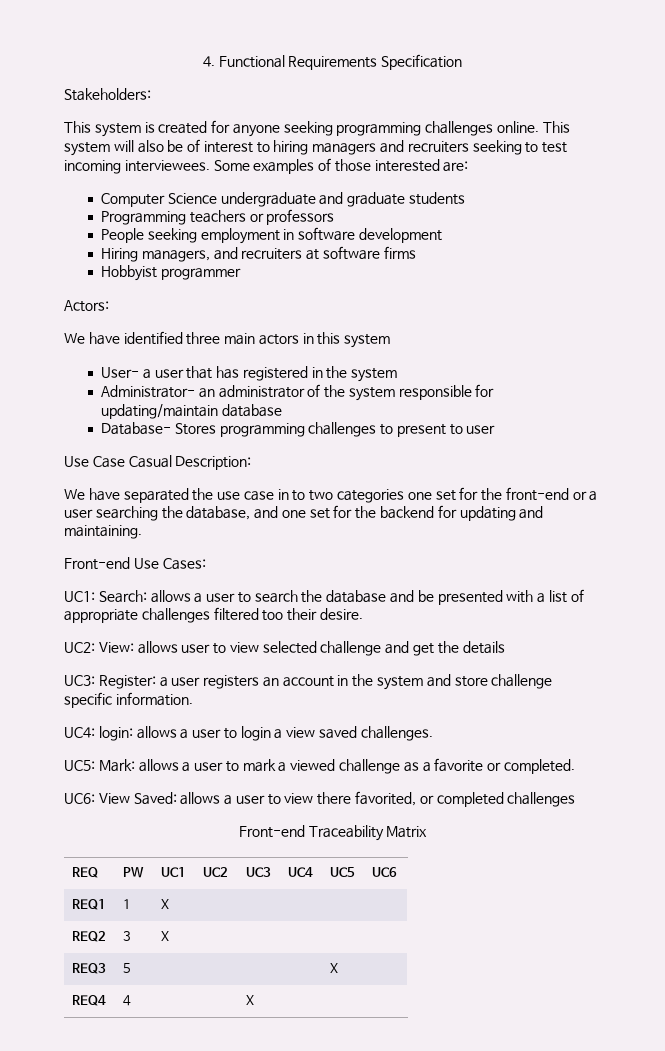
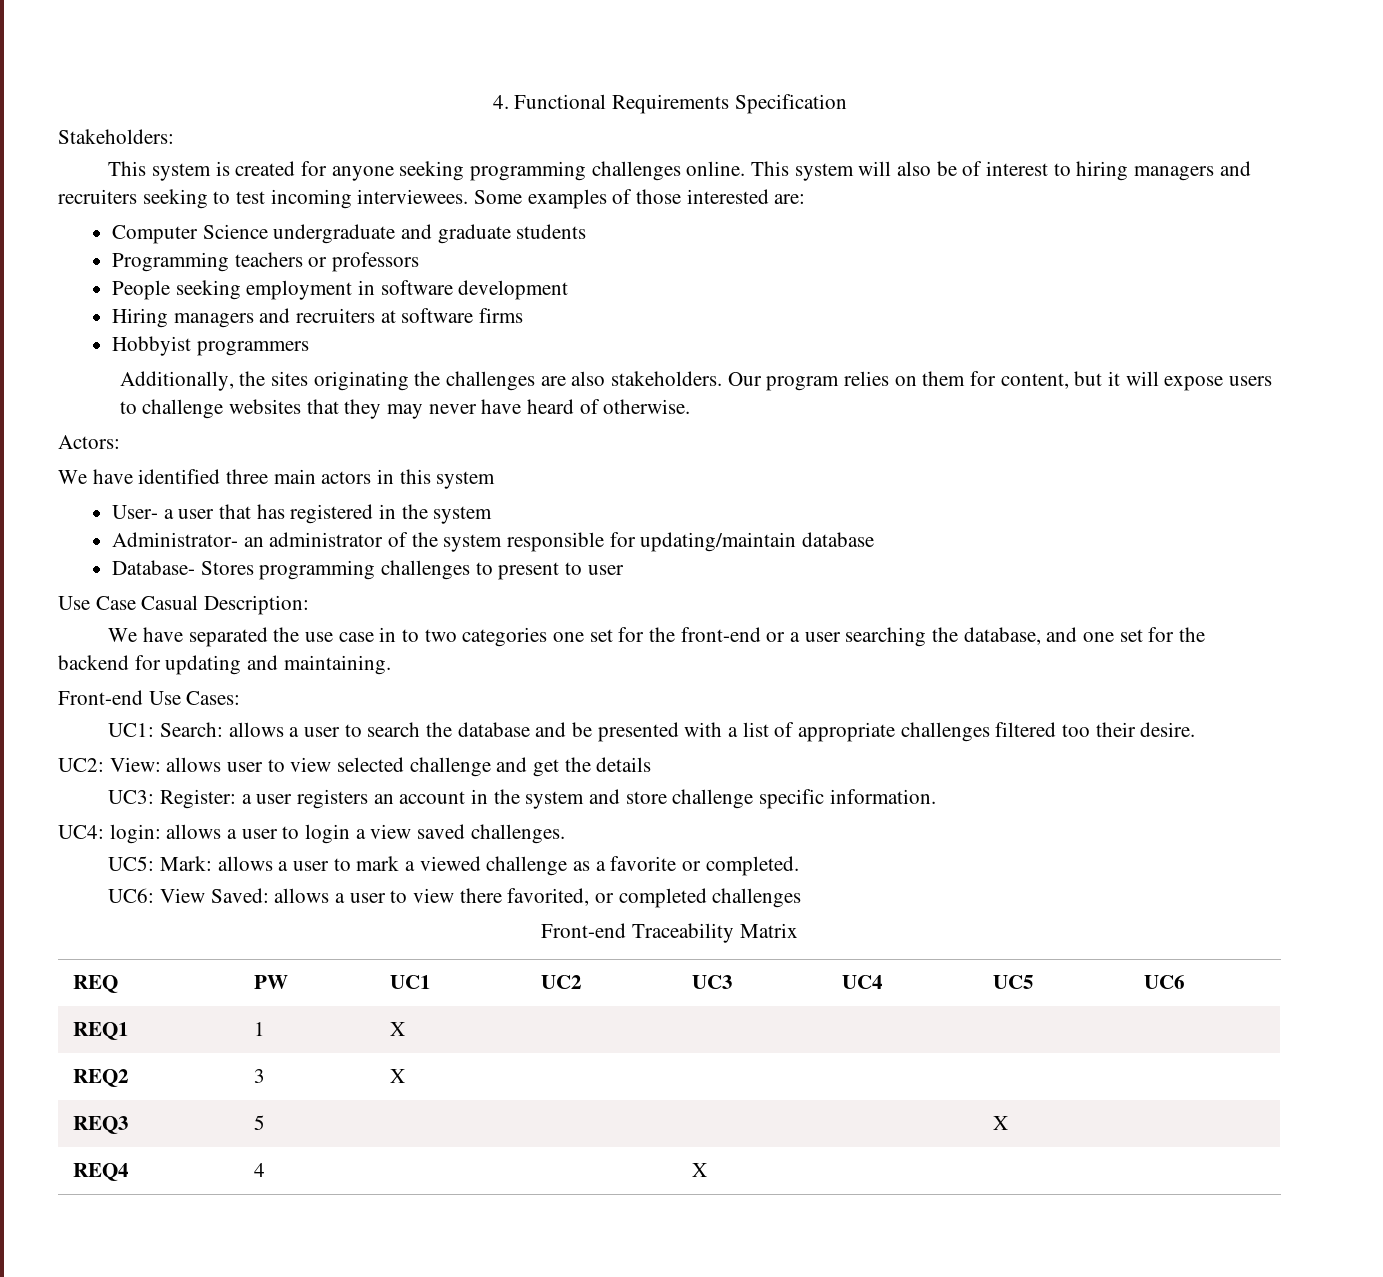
[141,250,210,262] managers, -> [173,313,254,328] managers
[160,268,241,280] programmer -> [196,341,309,356] [119,371,1273,391] [119,399,691,419] programmers // Additionally, the sites originating the challenges are also stakeholders. Our program relies on them for content, but it will expose users to challenge websites that they may never have heard of otherwise.

